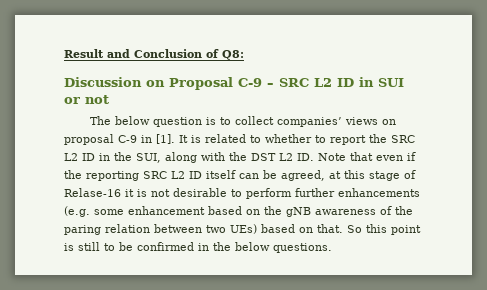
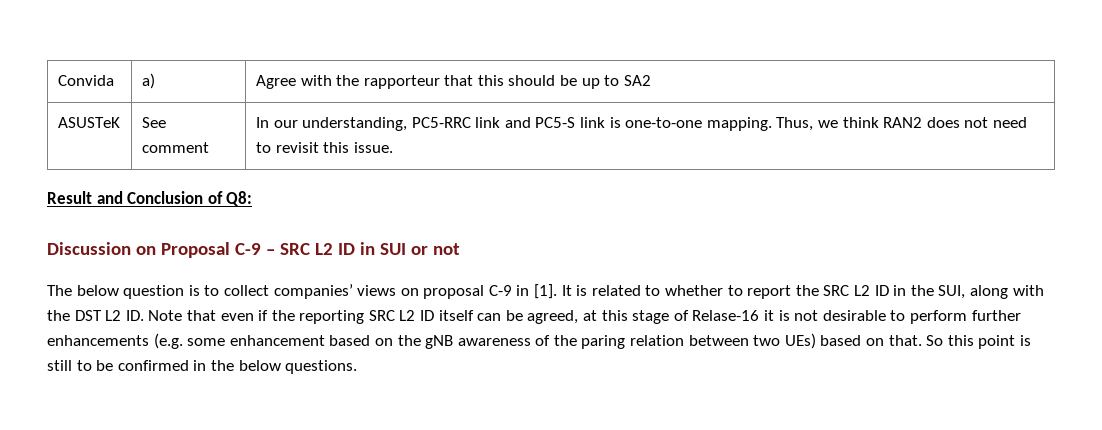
(64, 53) none -> [57,75,114,86] [141,73,155,89] [255,75,651,89] [57,117,120,128] [141,117,166,128] [141,142,209,153] [255,117,1027,131] [255,142,393,153] Convida | a) | Agree with the rapporteur that this should be up to SA2 // ASUSTeK | See comment | In our understanding, PC5-RRC link and PC5-S link is one-to-one mapping. Thus, we think RAN2 does not need to revisit this issue. //

